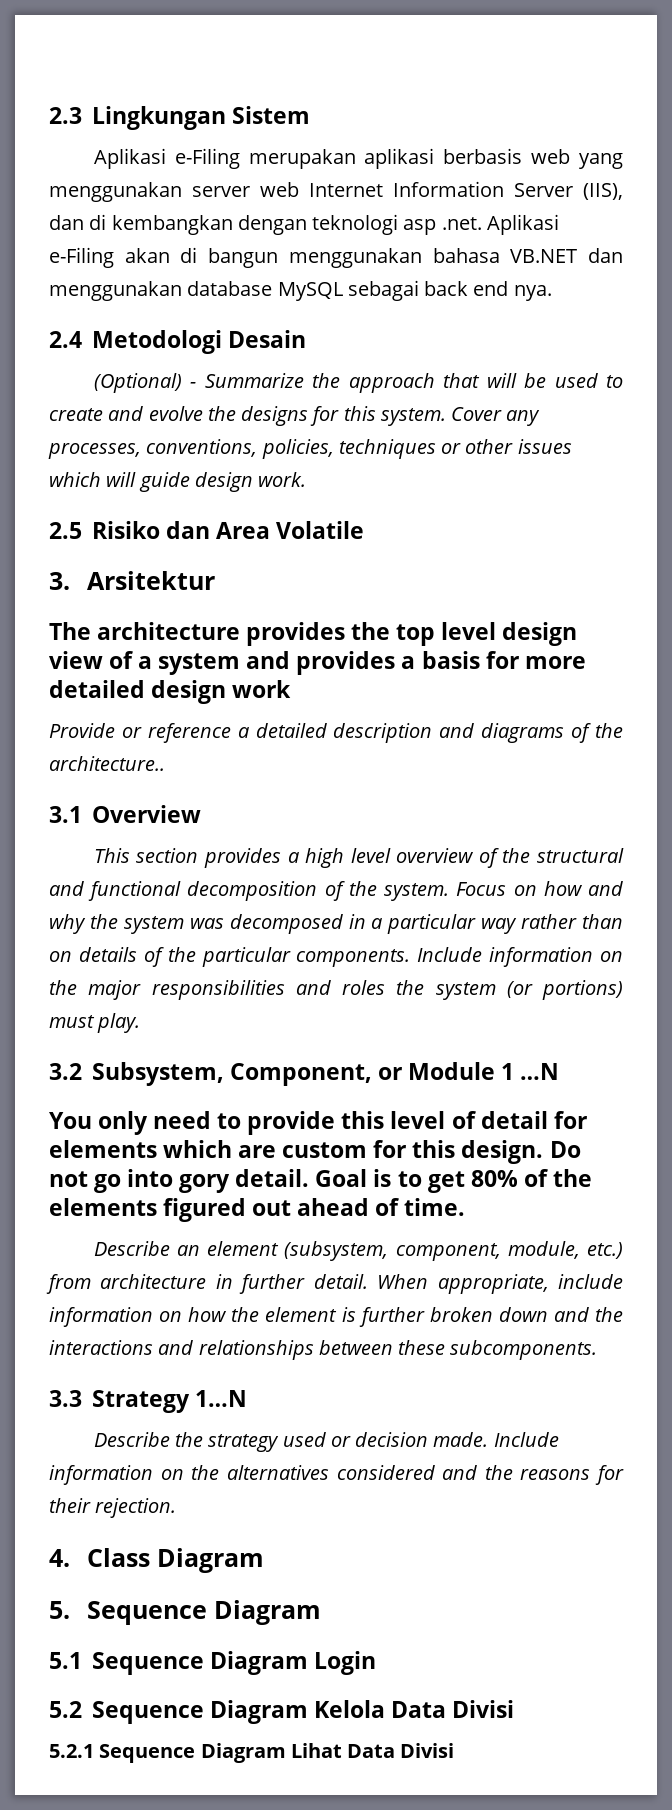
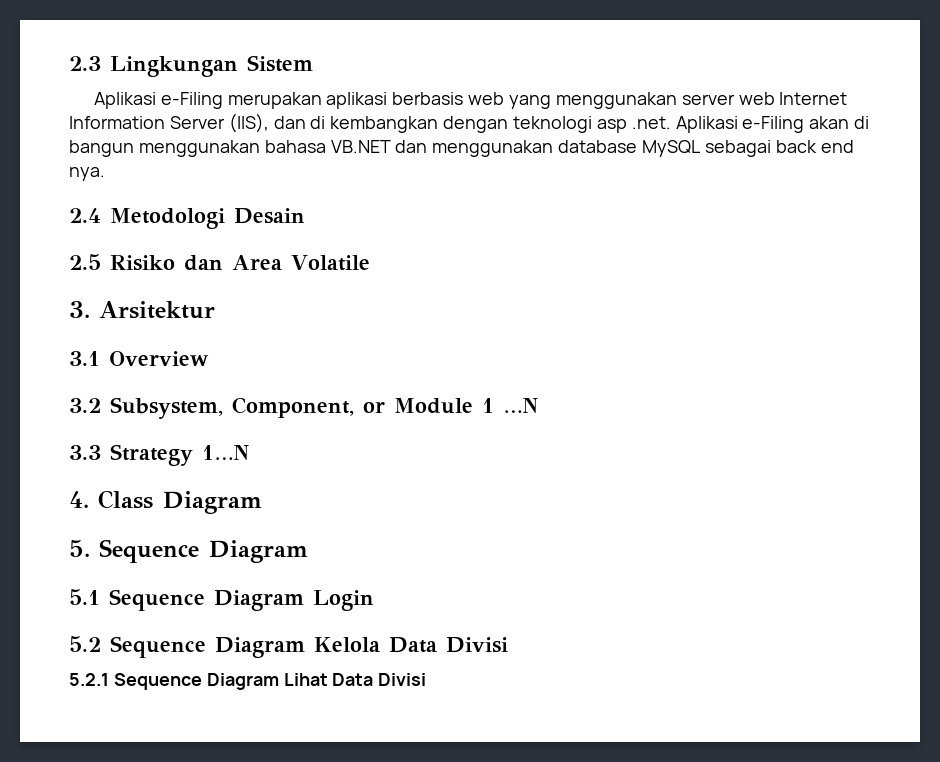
[93,373,624,393] [49,406,541,426] [48,439,572,459] [49,472,307,492] // (Optional) - Summarize the approach that will be used to create and evolve the designs for this system. Cover any processes, conventions, policies, techniques or other issues which will guide design work. -> (305, 216) none
[49,622,578,646] [49,651,586,675] [49,680,292,704] [49,723,624,743] [49,756,165,771] [49,805,201,823] [93,848,624,868] [49,881,623,901] [49,914,623,934] [49,947,623,967] [49,980,623,1000] [49,1013,141,1033] The architecture provides the top level design view of a system and provides a basis for more detailed design work // Provide or reference a detailed description and diagrams of the architecture.. // 3.1 Overview // This section provides a high level overview of the structural and functional decomposition of the system. Focus on how and why the system was decomposed in a particular way rather than on details of the particular components. Include information on the major responsibilities and roles the system (or portions) must play. -> [69,351,209,366] 3.1 Overview
[49,1111,587,1135] [49,1140,581,1164] [49,1169,592,1193] [49,1198,466,1222] [93,1241,623,1261] [46,1274,623,1294] [49,1307,624,1327] [49,1340,598,1360] [49,1390,247,1413] [93,1432,559,1452] [49,1465,624,1485] [49,1498,177,1518] You only need to provide this level of detail for elements which are custom for this design. Do not go into gory detail. Goal is to get 80% of the elements figured out ahead of time. // Describe an element (subsystem, component, module, etc.) from architecture in further detail. When appropriate, include information on how the element is further broken down and the interactions and relationships between these subcomponents. // 3.3 Strategy 1…N // Describe the strategy used or decision made. Include information on the alternatives considered and the reasons for their rejection. -> [69,444,249,466] 3.3 Strategy 1…N

